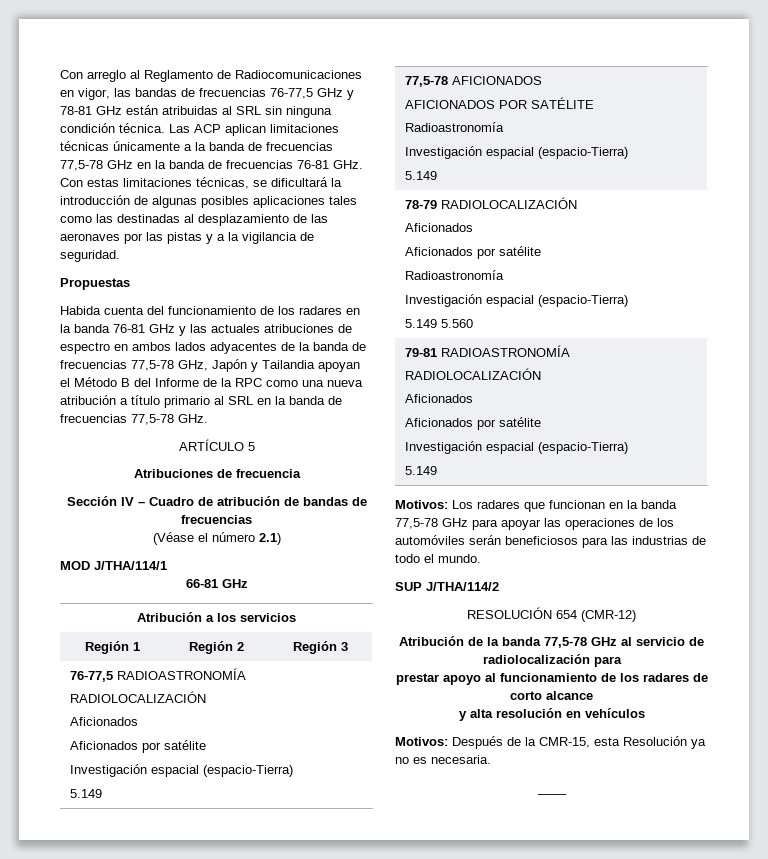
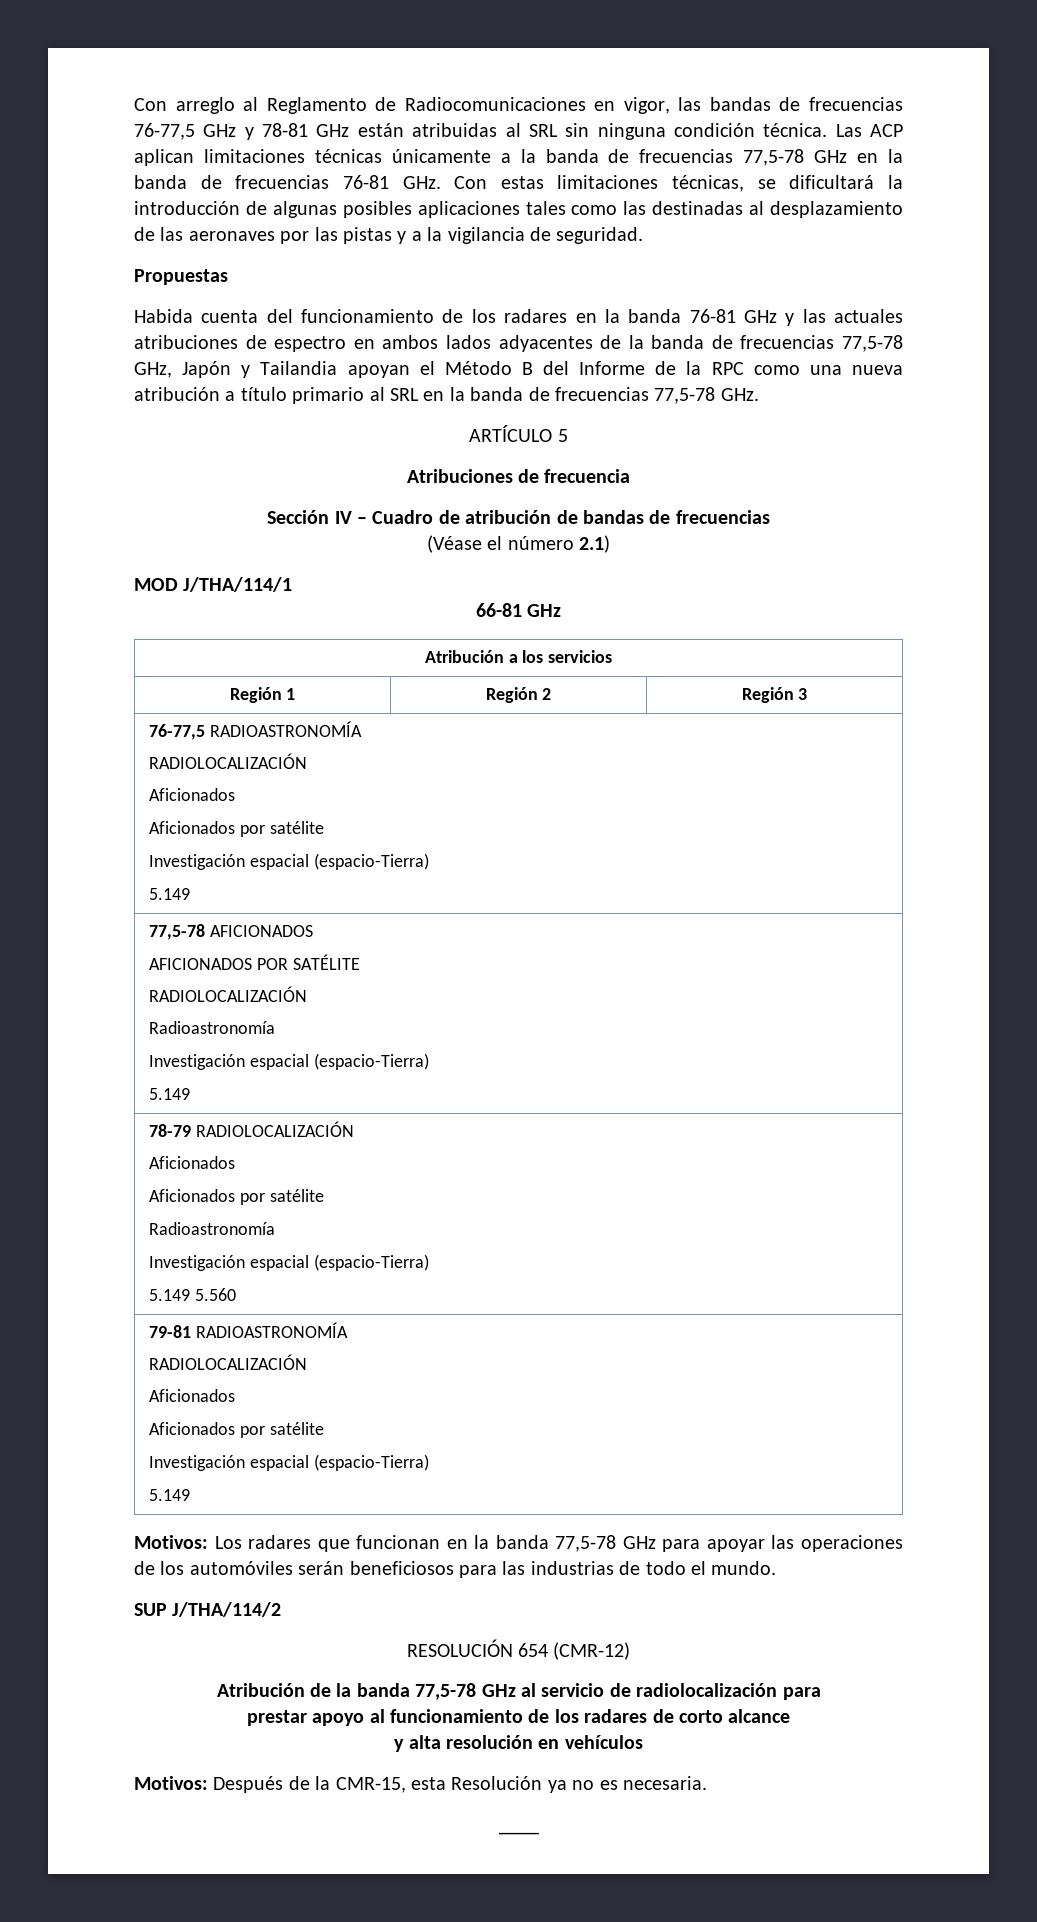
(594, 103) none -> [149,986,308,1002] // RADIOLOCALIZACIÓN

